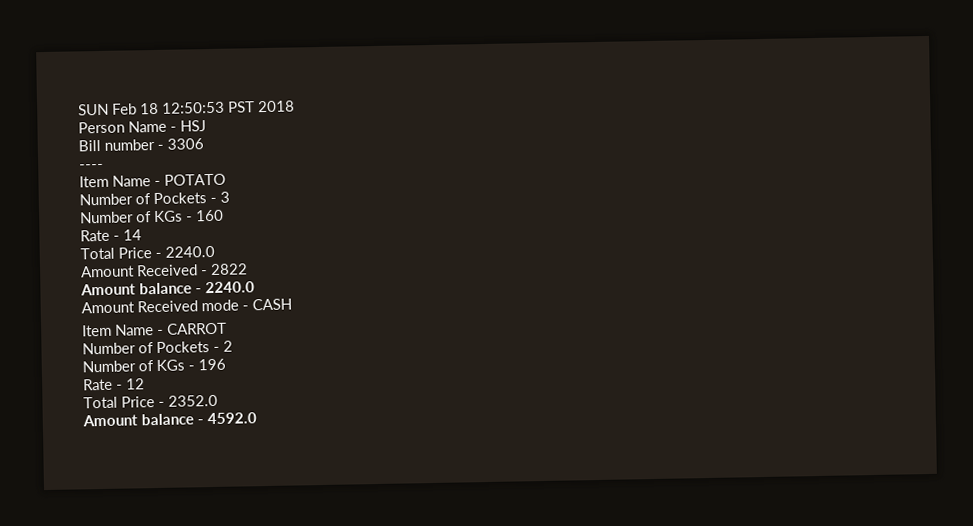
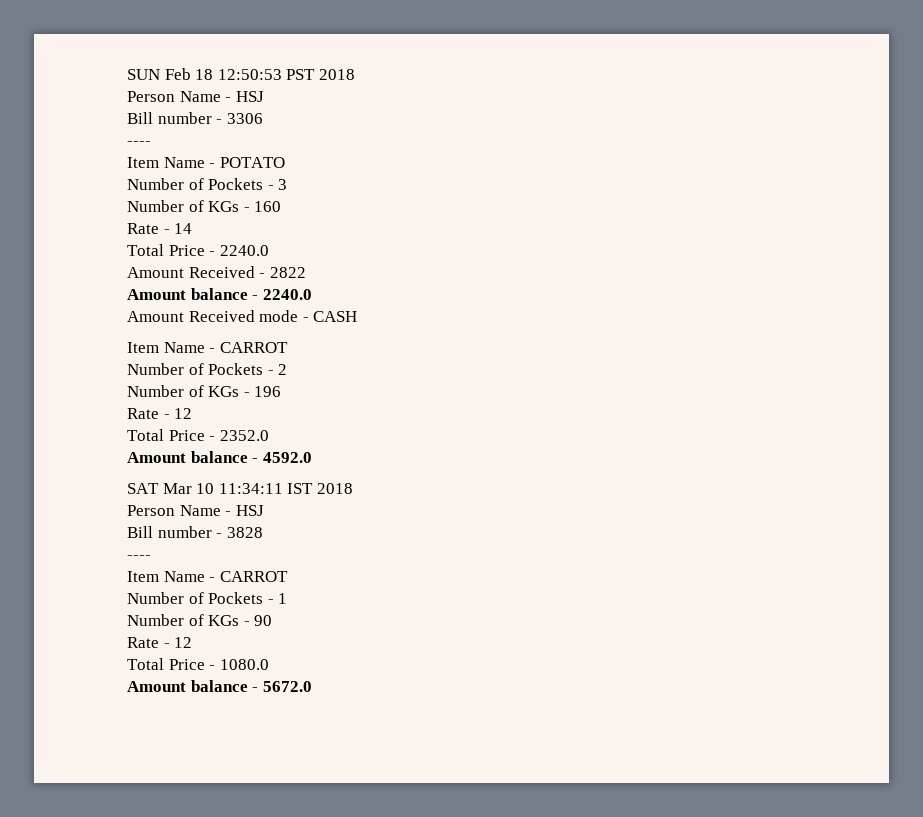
(257, 418) none -> [127,483,353,494] [127,505,264,516] [127,526,263,538] [127,555,151,560] [127,571,288,582] [127,592,288,604] [127,614,273,626] [127,637,193,648] [127,658,269,670] [127,680,312,692] // SAT Mar 10 11:34:11 IST 2018 // Person Name - HSJ // Bill number - 3828 // ---- // Item Name - CARROT // Number of Pockets - 1 // Number of KGs - 90 // Rate - 12 // Total Price - 1080.0 // Amount balance - 5672.0

